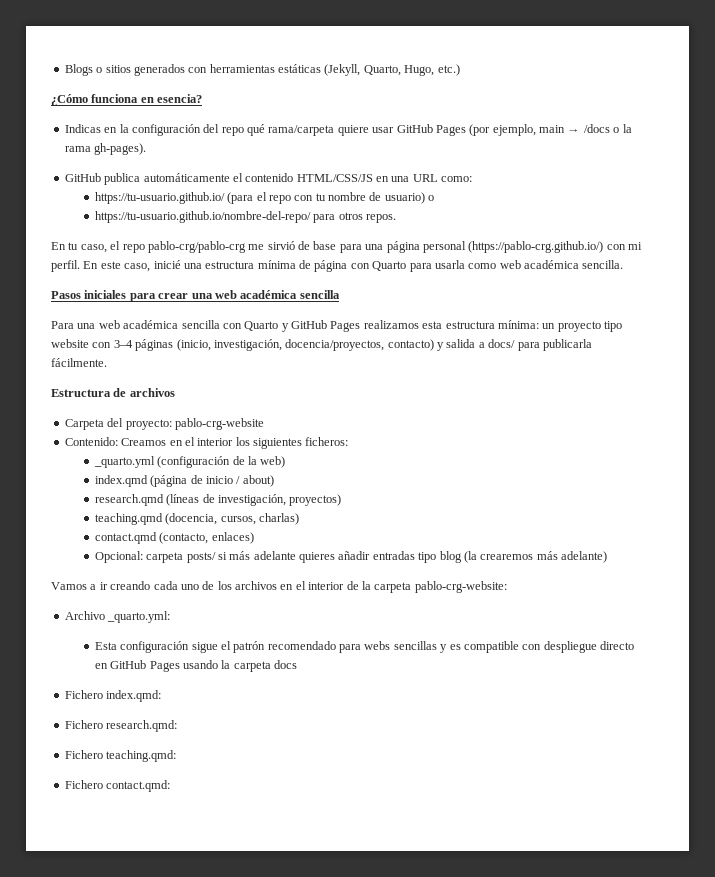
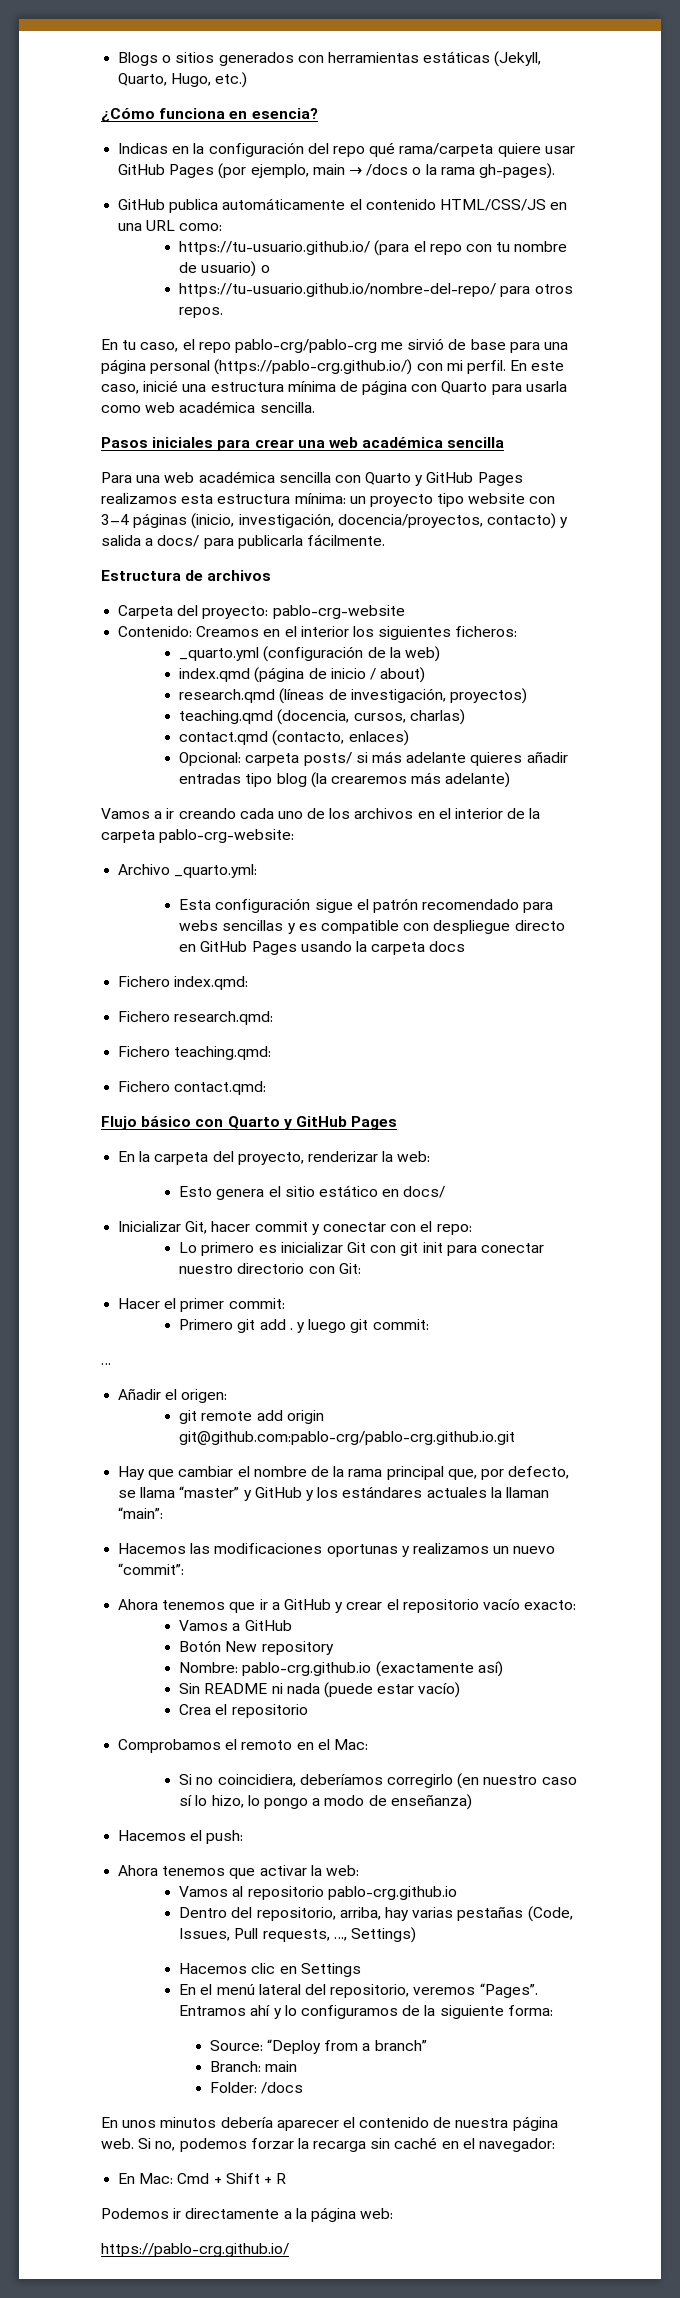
(171, 786) none -> [101,1116,398,1130] [118,1151,431,1165] [179,1185,446,1200] [118,1221,472,1235] [179,1242,544,1256] [179,1263,361,1274] [118,1298,285,1312] [179,1319,429,1333] [101,1363,111,1365] [118,1388,228,1403] [179,1410,324,1424] [179,1431,516,1445] [118,1466,570,1480] [118,1486,549,1501] [118,1507,164,1519] [118,1543,556,1557] [118,1563,185,1575] [118,1599,577,1613] [179,1620,292,1631] [179,1640,334,1655] [179,1661,503,1677] [179,1682,461,1698] [179,1704,308,1718] [118,1739,368,1753] [179,1773,577,1789] [179,1794,472,1810] [118,1830,244,1844] [118,1865,359,1879] [179,1886,457,1900] [179,1906,573,1922] [179,1927,417,1943] [179,1963,361,1977] [179,1983,538,1998] [179,2005,553,2019] [209,2039,427,2054] [209,2061,298,2072] [209,2082,304,2094] [101,2116,558,2131] [101,2137,556,2152] [118,2173,287,2184] [101,2207,394,2222] [101,2243,289,2257] // Flujo básico con Quarto y GitHub Pages // En la carpeta del proyecto, renderizar la web: // Esto genera el sitio estático en docs/ // Inicializar Git, hacer commit y conectar con el repo: // Lo primero es inicializar Git con git init para conectar nuestro directorio con Git: // Hacer el primer commit: // Primero git add . y luego git commit: // … // Añadir el origen: // git remote add origin git@github.com:pablo-crg/pablo-crg.github.io.git // Hay que cambiar el nombre de la rama principal que, por defecto, se llama “master” y GitHub y los estándares actuales la llaman “main”: // Hacemos las modificaciones oportunas y realizamos un nuevo “commit”: // Ahora tenemos que ir a GitHub y crear el repositorio vacío exacto: // Vamos a GitHub // Botón New repository // Nombre: pablo-crg.github.io (exactamente así) // Sin README ni nada (puede estar vacío) // Crea el repositorio // Comprobamos el remoto en el Mac: // Si no coincidiera, deberíamos corregirlo (en nuestro caso sí lo hizo, lo pongo a modo de enseñanza) // Hacemos el push: // Ahora tenemos que activar la web: // Vamos al repositorio pablo-crg.github.io // Dentro del repositorio, arriba, hay varias pestañas (Code, Issues, Pull requests, …, Settings) // Hacemos clic en Settings // En el menú lateral del repositorio, veremos “Pages”. Entramos ahí y lo configuramos de la siguiente forma: // Source: “Deploy from a branch” // Branch: main // Folder: /docs // En unos minutos debería aparecer el contenido de nuestra página web. Si no, podemos forzar la recarga sin caché en el navegador: // En Mac: Cmd + Shift + R // Podemos ir directamente a la página web: // https://pablo-crg.github.io/

